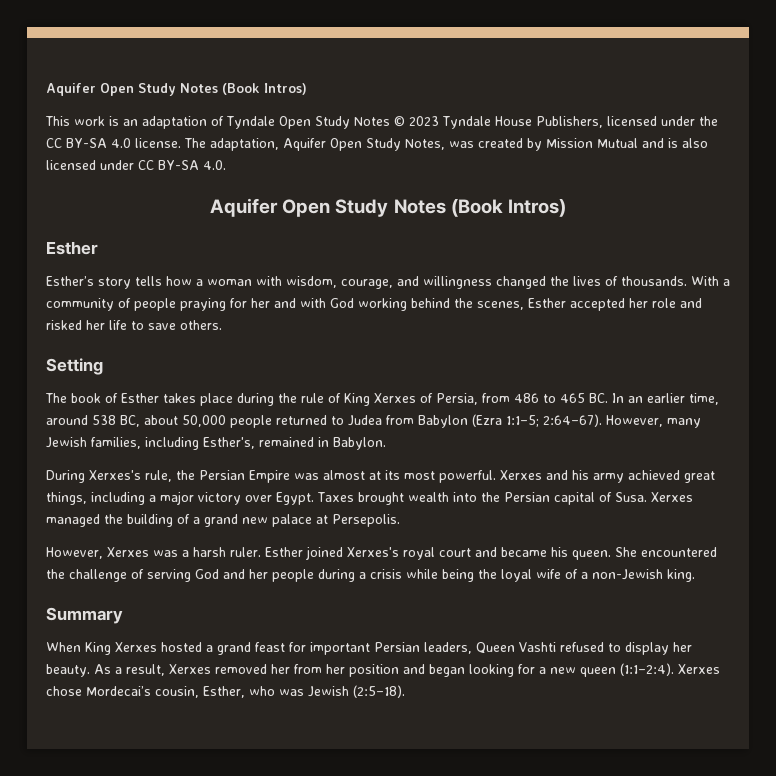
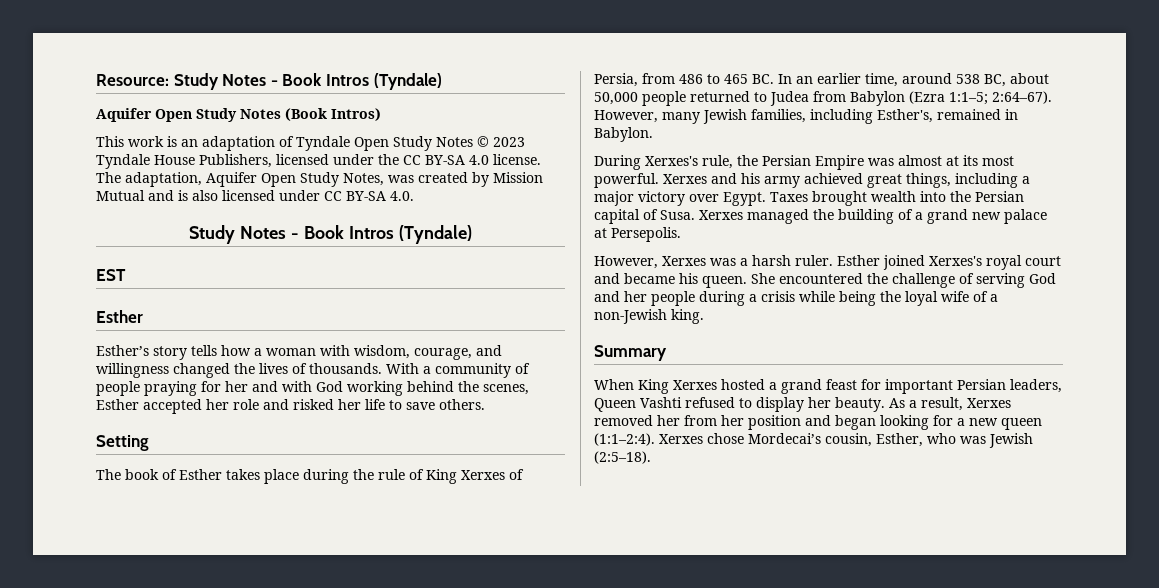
(46, 89) none -> [96,73,442,90] Resource: Study Notes - Book Intros (Tyndale) //
[210,198,566,217] Aquifer Open Study Notes (Book Intros) -> [189,225,472,244] [96,269,126,281] Study Notes - Book Intros (Tyndale) // EST

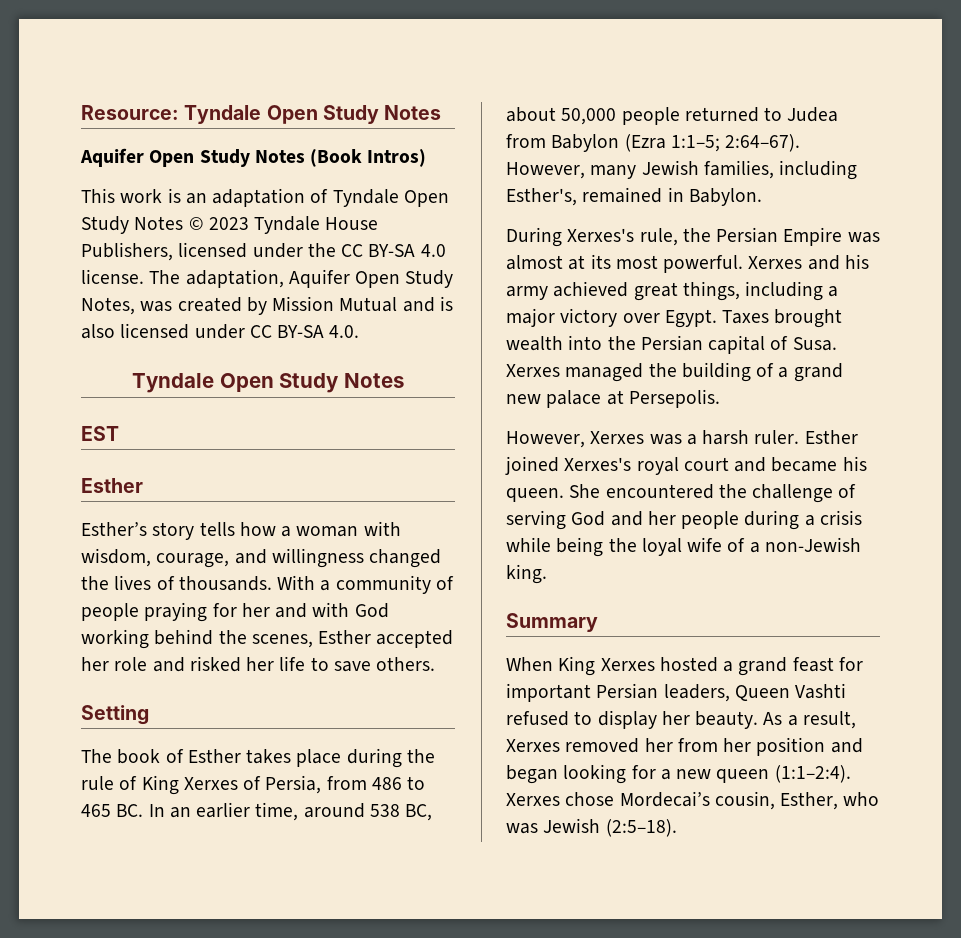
[173,73,442,90] Study Notes - Book Intros (Tyndale) -> [184,105,442,124] Tyndale Open Study Notes
[189,225,472,244] Study Notes - Book Intros (Tyndale) -> [132,373,404,393] Tyndale Open Study Notes

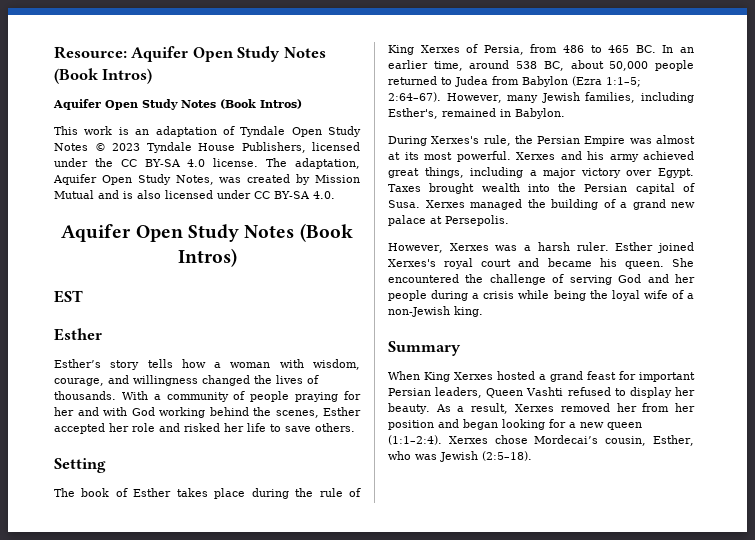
[184,105,442,124] Tyndale Open Study Notes -> [131,46,326,62] [54,68,153,84] Aquifer Open Study Notes (Book Intros)
[132,373,404,393] Tyndale Open Study Notes -> [61,223,353,242] [177,248,237,267] Aquifer Open Study Notes (Book Intros)

